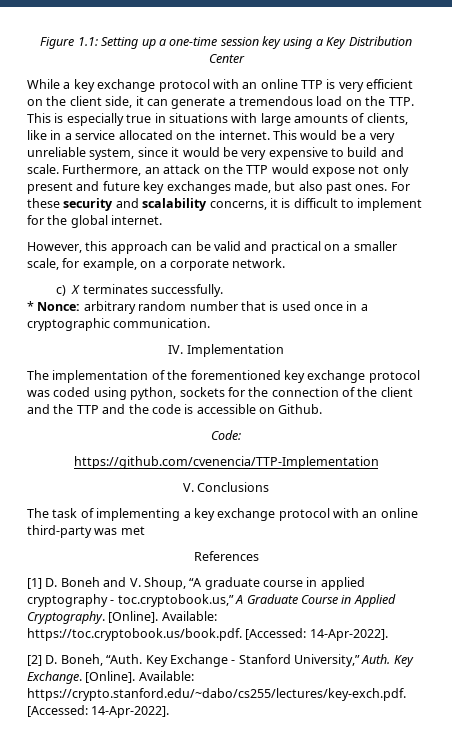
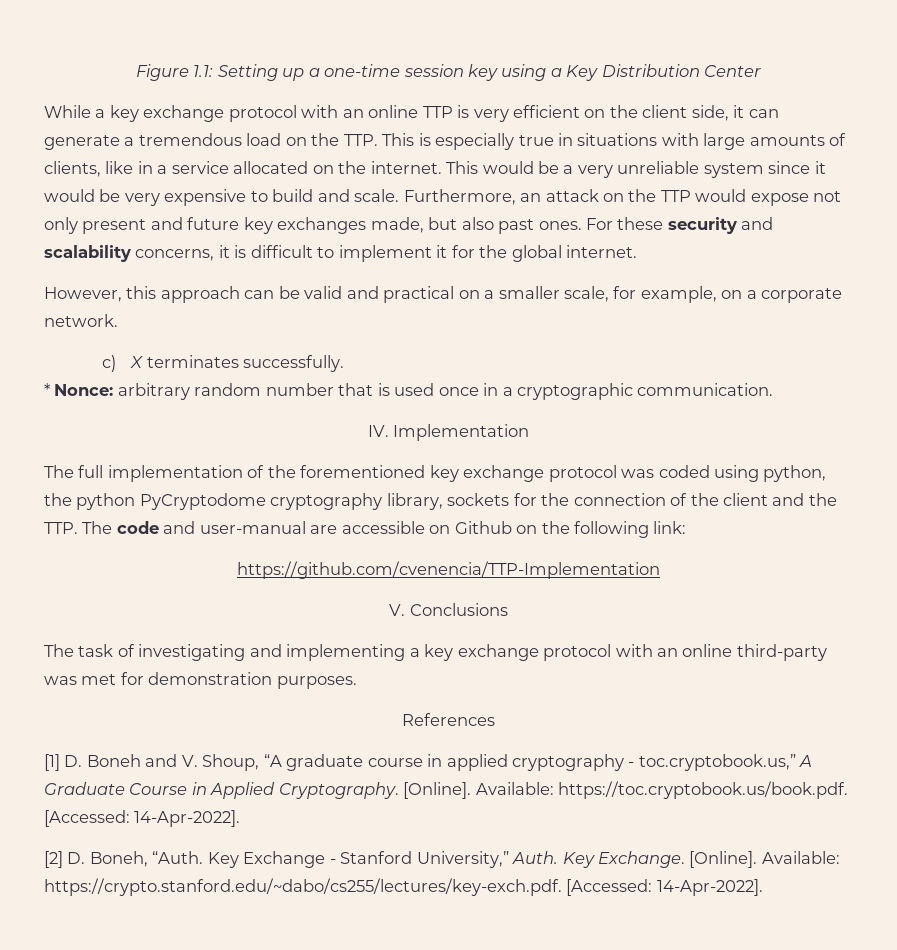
[89,148,135,160] system, -> [703,163,764,178] system
(423, 204) none -> [436,245,448,258] it
(49, 375) none -> [78,465,104,478] full
(177, 393) none -> [44,493,443,510] the python PyCryptodome cryptography library,
[76,404,323,414] [211,430,241,440] TTP and the code is accessible on Github. // Code: -> [44,521,687,538] TTP. The code and user-manual are accessible on Github on the following link:
(94, 513) none -> [138,644,282,661] investigating and
(145, 530) none -> [120,672,357,689] for demonstration purposes.

